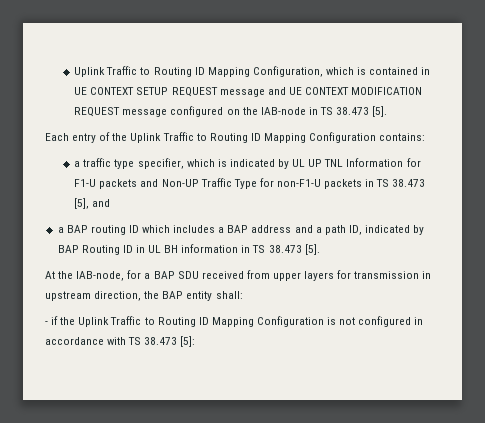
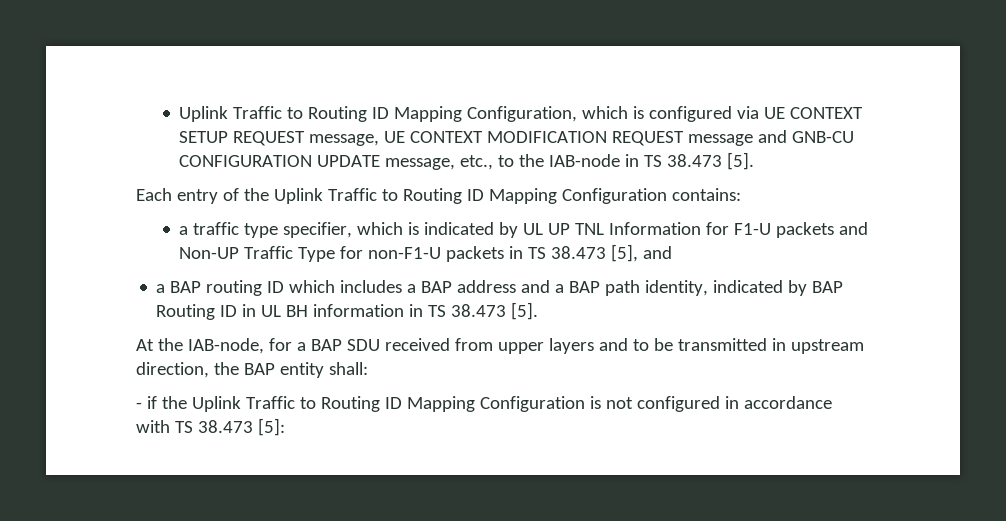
[369,67,431,75] contained in -> [649,106,760,122] configured via
[219,87,286,97] message and -> [309,134,380,146] message,
[170,106,240,117] configured on -> [758,130,855,143] [179,155,515,170] and GNB-CU CONFIGURATION UPDATE message, etc., to
[324,225,362,235] path ID, -> [569,280,709,296] BAP path identity,
[337,270,420,279] for transmission -> [598,338,767,351] and to be transmitted

